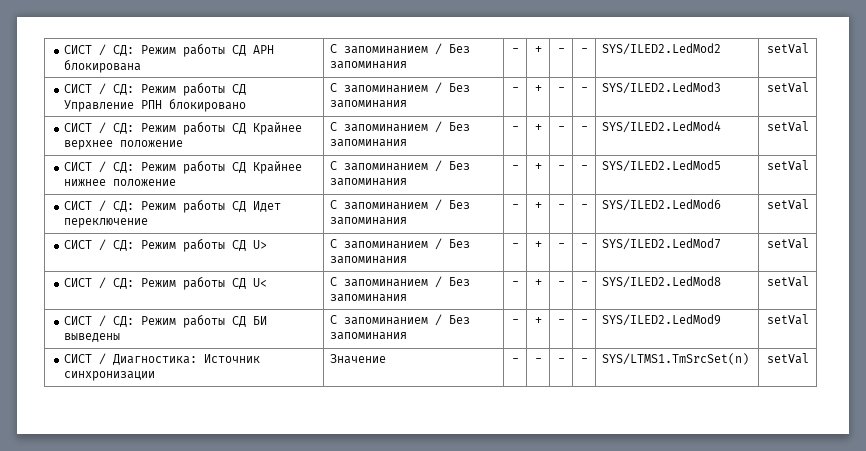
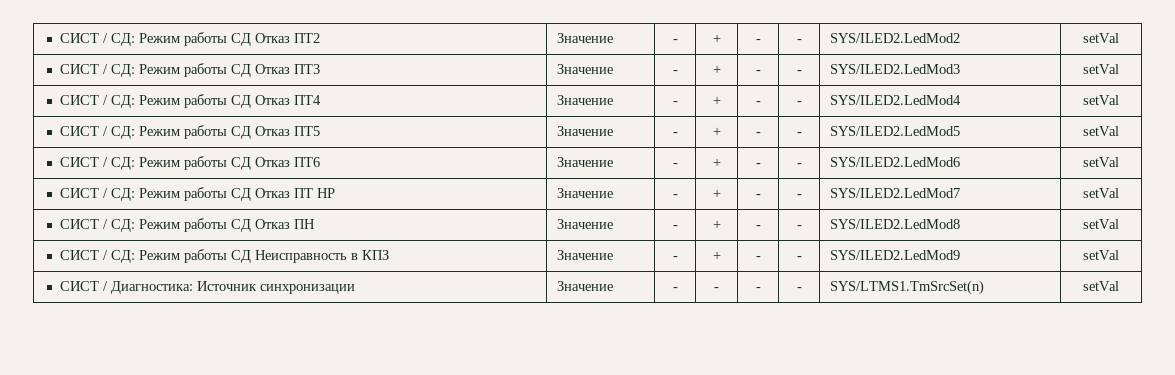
[64,43,275,57] [64,59,142,73] [330,43,471,55] [330,61,408,69] СИСТ / СД: Режим работы СД АРН блокирована | С запоминанием / Без запоминания -> [59,32,320,46] [556,33,613,43] СИСТ / СД: Режим работы СД Отказ ПТ2 | Значение
[64,98,247,112] [330,82,471,94] [330,100,408,108] Управление РПН блокировано | С запоминанием / Без запоминания -> [254,64,320,74] [556,64,613,74] Отказ ПТ3 | Значение
[253,122,303,135] [64,140,184,150] [330,121,471,133] [330,139,408,147] Крайнее верхнее положение | С запоминанием / Без запоминания -> [254,95,321,105] [556,95,613,105] Отказ ПТ4 | Значение
[253,161,303,174] [64,179,177,187] [330,160,471,172] [330,178,408,186] Крайнее нижнее положение | С запоминанием / Без запоминания -> [254,126,320,136] [556,126,613,136] Отказ ПТ5 | Значение
[253,201,282,212] [64,218,149,228] [330,199,471,211] [330,217,408,225] Идет переключение | С запоминанием / Без запоминания -> [254,157,320,167] [556,157,613,167] Отказ ПТ6 | Значение
[253,240,268,249] [330,238,471,250] [330,256,408,264] U> | С запоминанием / Без запоминания -> [254,188,335,198] [556,188,613,198] Отказ ПТ НР | Значение
[253,278,268,287] [330,276,471,288] [330,294,408,302] U< | С запоминанием / Без запоминания -> [254,219,315,229] [556,219,613,229] Отказ ПН | Значение
[253,316,268,325] [64,333,121,342] [330,314,471,326] [330,332,408,340] БИ выведены | С запоминанием / Без запоминания -> [254,250,389,263] [556,250,613,260] Неисправность в КПЗ | Значение

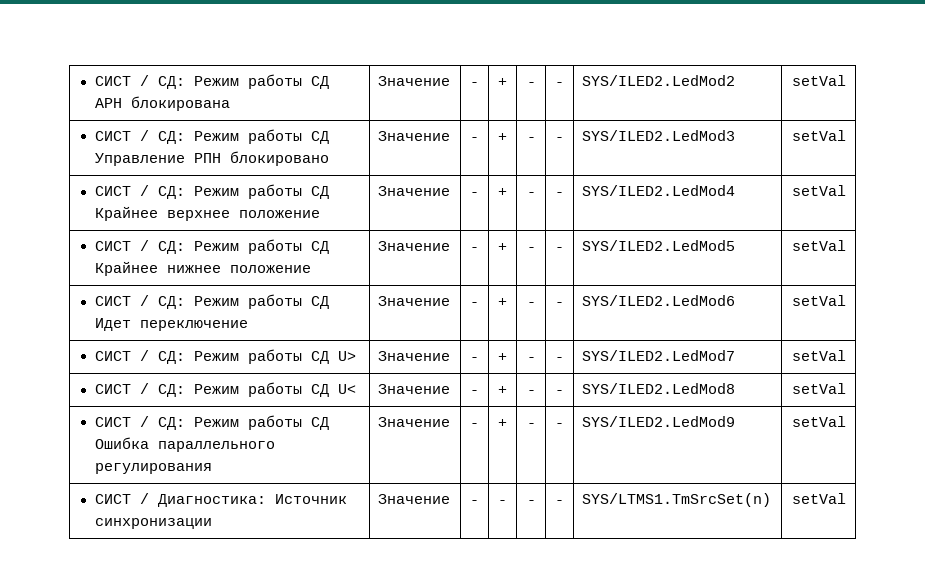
[59,32,320,46] СИСТ / СД: Режим работы СД Отказ ПТ2 -> [94,74,329,89] [94,96,230,111] СИСТ / СД: Режим работы СД АРН блокирована
[254,64,320,74] Отказ ПТ3 -> [94,151,329,166] Управление РПН блокировано
[254,95,321,105] Отказ ПТ4 -> [94,206,320,221] Крайнее верхнее положение
[254,126,320,136] Отказ ПТ5 -> [94,261,311,276] Крайнее нижнее положение
[254,157,320,167] Отказ ПТ6 -> [94,318,248,331] Идет переключение
[254,188,335,198] Отказ ПТ НР -> [337,351,356,361] U>
[254,219,315,229] Отказ ПН -> [337,384,356,394] U<
[254,250,389,263] Неисправность в КПЗ -> [94,437,275,452] [94,463,212,474] Ошибка параллельного регулирования

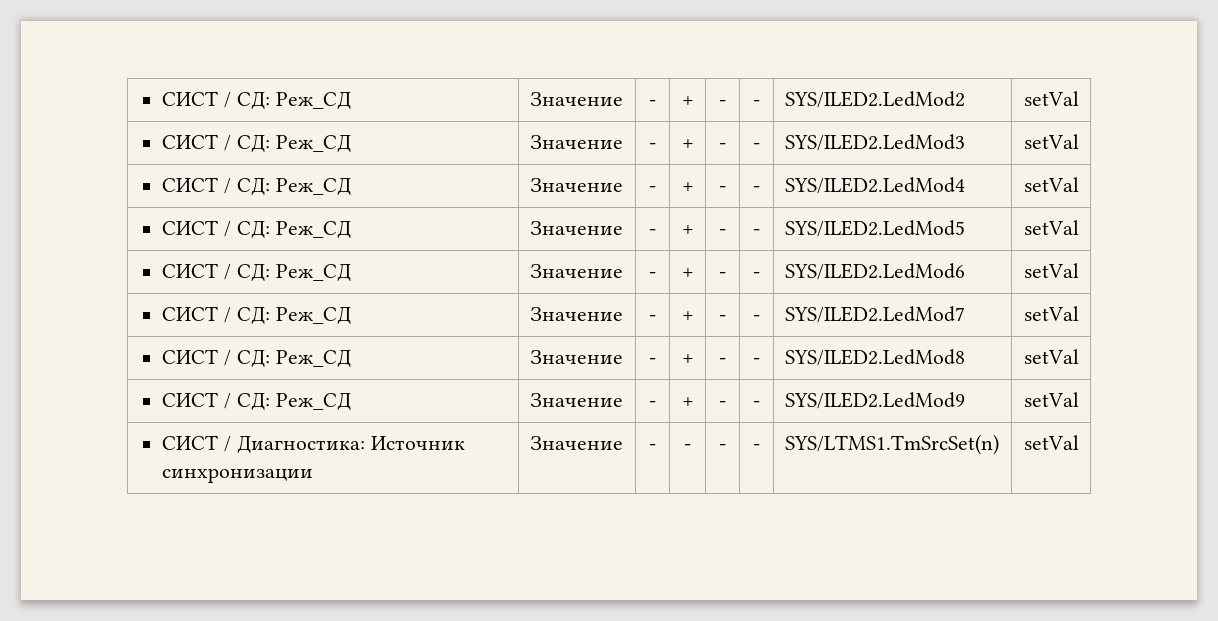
[94,74,329,89] [94,96,230,111] СИСТ / СД: Режим работы СД АРН блокирована -> [162,91,351,110] СИСТ / СД: Реж_СД
[193,129,329,144] [94,151,329,166] Режим работы СД Управление РПН блокировано -> [275,134,351,153] Реж_СД
[193,184,329,199] [94,206,320,221] Режим работы СД Крайнее верхнее положение -> [275,177,351,196] Реж_СД
[193,239,329,254] [94,261,311,276] Режим работы СД Крайнее нижнее положение -> [275,220,351,239] Реж_СД
[193,294,329,309] [94,318,248,331] Режим работы СД Идет переключение -> [275,263,351,282] Реж_СД
[193,349,356,364] Режим работы СД U> -> [275,306,351,325] Реж_СД
[193,382,356,397] Режим работы СД U< -> [275,349,351,368] Реж_СД
[193,415,329,430] [94,437,275,452] [94,463,212,474] Режим работы СД Ошибка параллельного регулирования -> [275,392,351,411] Реж_СД

